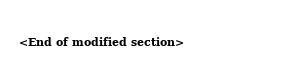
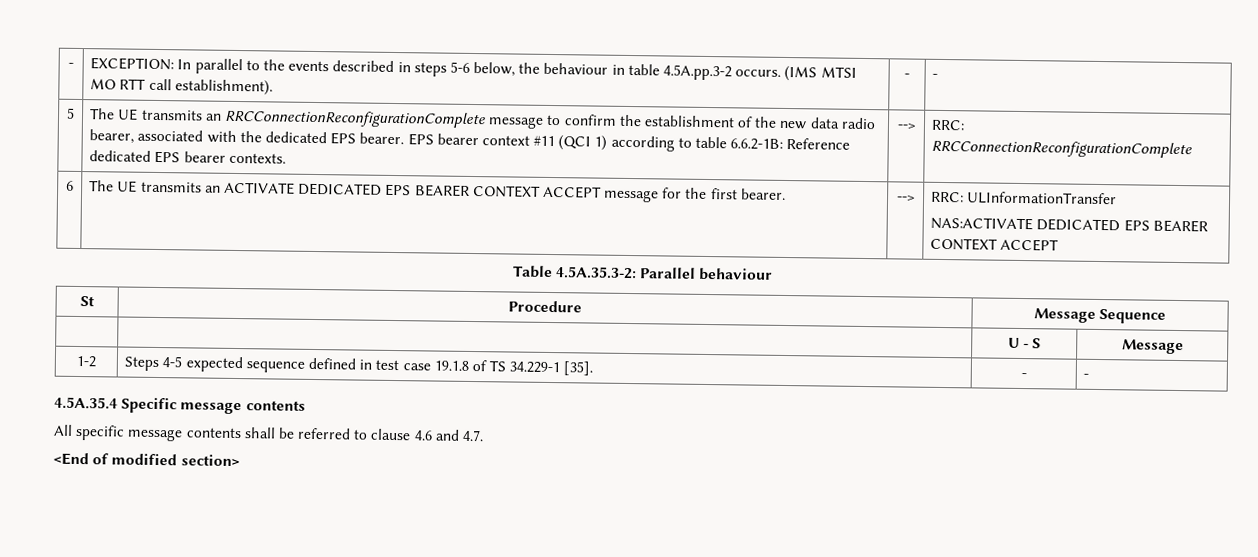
(19, 41) none -> [68,62,74,68] [90,57,857,82] [90,78,273,96] [904,73,910,79] [932,73,939,79] [66,107,75,119] [89,108,876,130] [89,129,851,152] [89,150,286,164] [896,122,917,130] [931,119,966,131] [931,139,1193,159] [66,180,74,191] [89,180,786,203] [896,194,916,202] [931,191,1118,206] [930,216,1208,233] [930,237,1060,252] [512,265,774,281] [80,296,95,307] [508,300,582,313] [1033,308,1167,324] [1007,337,1042,349] [1121,339,1184,355] [76,355,96,368] [124,356,594,376] [1020,372,1027,379] [1083,373,1090,379] [54,396,306,415] [53,424,485,442] - | EXCEPTION: In parallel to the events described in steps 5-6 below, the behaviour in table 4.5A.pp.3-2 occurs. (IMS MTSI MO RTT call establishment). | - | - // 5 | The UE transmits an RRCConnectionReconfigurationComplete message to confirm the establishment of the new data radio bearer, associated with the dedicated EPS bearer. EPS bearer context #11 (QCI 1) according to table 6.6.2-1B: Reference dedicated EPS bearer contexts. | --> | RRC: RRCConnectionReconfigurationComplete // 6 | The UE transmits an ACTIVATE DEDICATED EPS BEARER CONTEXT ACCEPT message for the first bearer. | --> | RRC: ULInformationTransfer // NAS:ACTIVATE DEDICATED EPS BEARER CONTEXT ACCEPT // Table 4.5A.35.3-2: Parallel behaviour // St | Procedure | Message Sequence // | | U - S | Message // 1-2 | Steps 4-5 expected sequence defined in test case 19.1.8 of TS 34.229-1 [35]. | - | - // 4.5A.35.4 Specific message contents // All specific message contents shall be referred to clause 4.6 and 4.7. //

